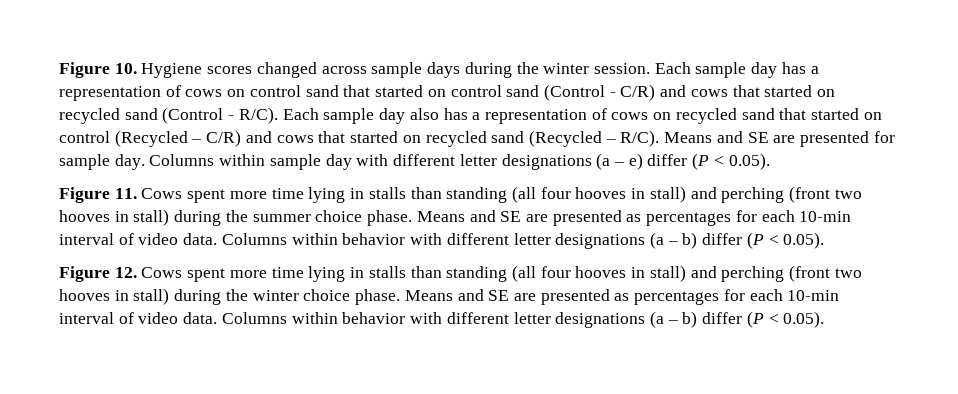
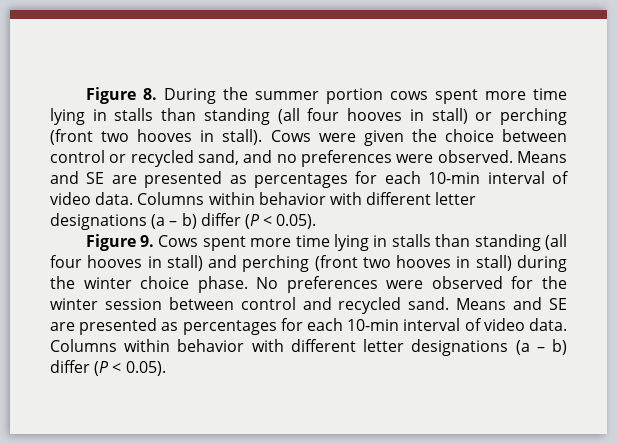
[59,62,819,78] [59,84,836,101] [59,107,882,124] [59,130,895,147] [59,153,770,170] [59,187,183,203] Figure 10. Hygiene scores changed across sample days during the winter session. Each sample day has a representation of cows on control sand that started on control sand (Control - C/R) and cows that started on recycled sand (Control - R/C). Each sample day also has a representation of cows on recycled sand that started on control (Recycled – C/R) and cows that started on recycled sand (Recycled – R/C). Means and SE are presented for sample day. Columns within sample day with different letter designations (a – e) differ (P < 0.05). // Figure 11. Cows -> [85,87,428,104] Figure 8. During the summer portion cows
[690,186,862,203] [59,209,413,226] and perching (front two hooves in stall) during the summer choice phase. -> [475,108,568,125] [50,129,568,146] [50,150,513,167] or perching (front two hooves in stall). Cows were given the choice between control or recycled sand, and no preferences were observed.
[114,267,137,278] 12. -> [139,235,154,247] 9.
(401, 297) none -> [256,276,567,293] [50,297,450,314] No preferences were observed for the winter session between control and recycled sand.

